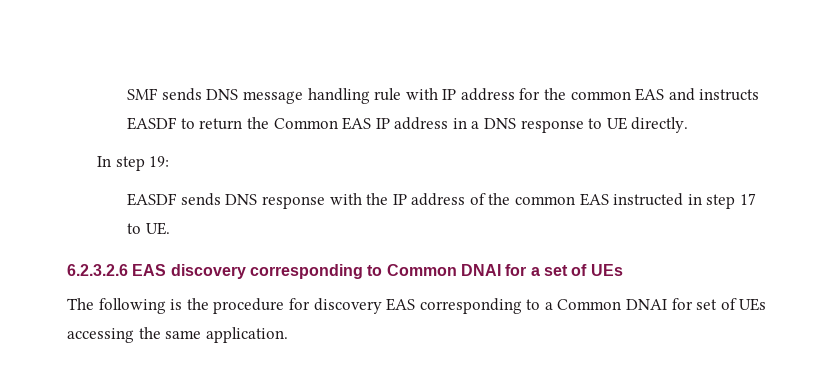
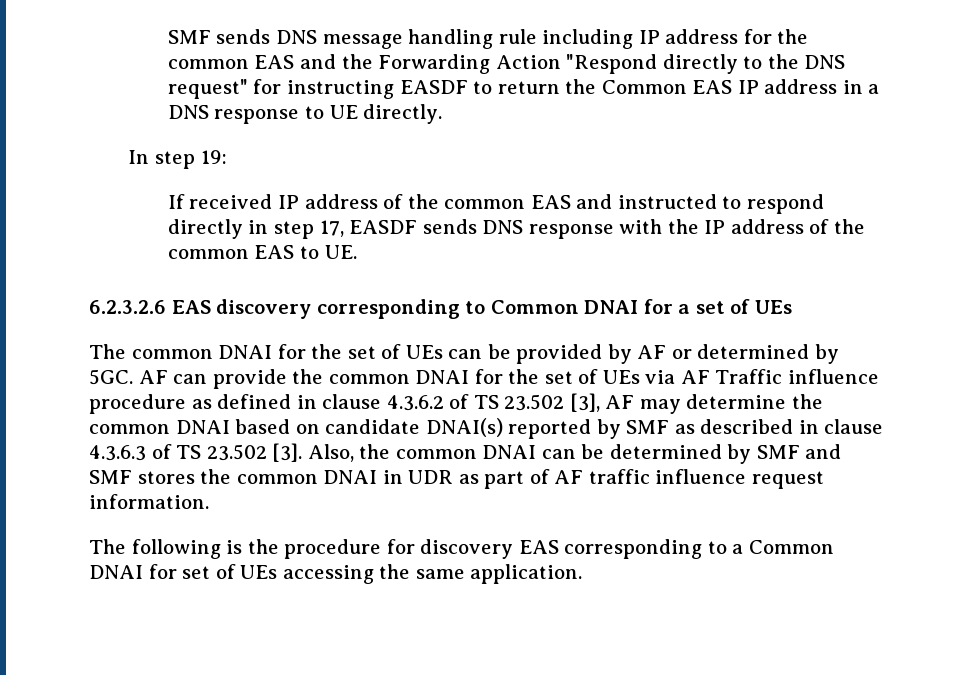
[405,88,438,100] with -> [542,29,634,49] including
[699,89,760,101] instructs -> [341,54,846,74] [167,79,394,99] the Forwarding Action "Respond directly to the DNS request" for instructing
(170, 161) none -> [167,194,824,214] [167,219,344,239] If received IP address of the common EAS and instructed to respond directly in step 17,
[613,193,757,209] instructed in step 17 -> (295, 252) none
(623, 270) none -> [89,344,840,364] [89,369,880,389] [89,393,823,414] [89,418,884,439] [89,443,842,464] [89,469,824,489] [89,494,209,509] // The common DNAI for the set of UEs can be provided by AF or determined by 5GC. AF can provide the common DNAI for the set of UEs via AF Traffic influence procedure as defined in clause 4.3.6.2 of TS 23.502 [3], AF may determine the common DNAI based on candidate DNAI(s) reported by SMF as described in clause 4.3.6.3 of TS 23.502 [3]. Also, the common DNAI can be determined by SMF and SMF stores the common DNAI in UDR as part of AF traffic influence request information.

